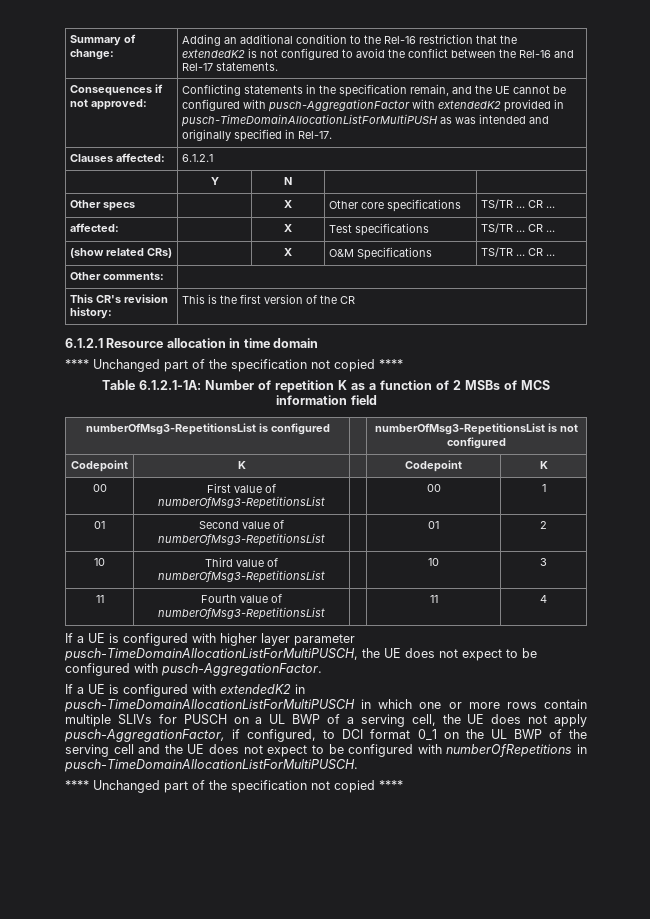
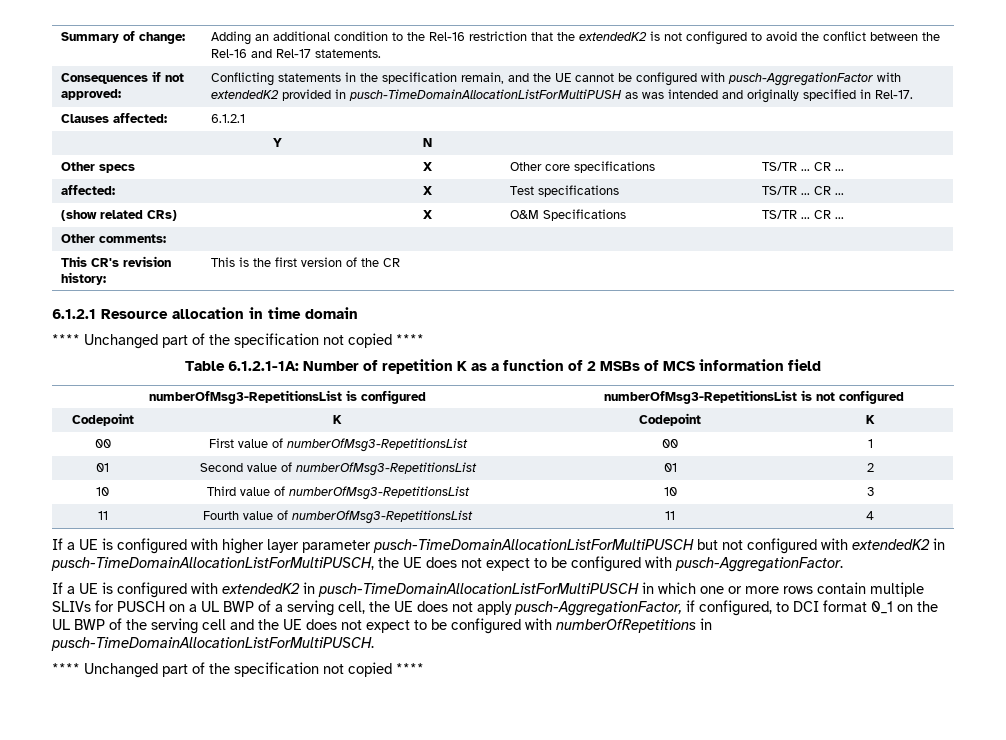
(355, 640) none -> [373,538,945,554] pusch-TimeDomainAllocationListForMultiPUSCH but not configured with extendedK2 in

